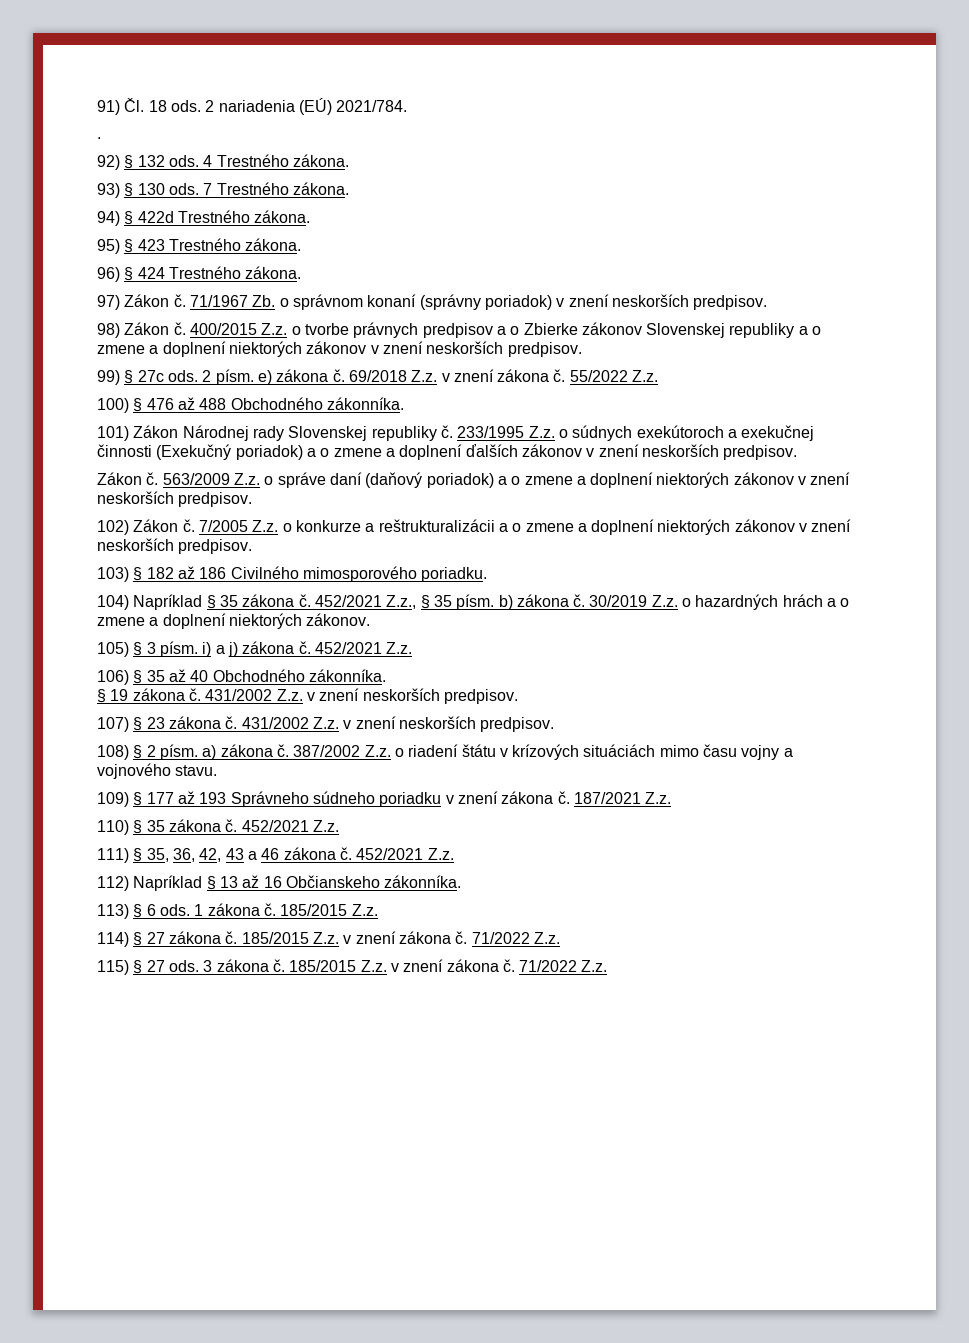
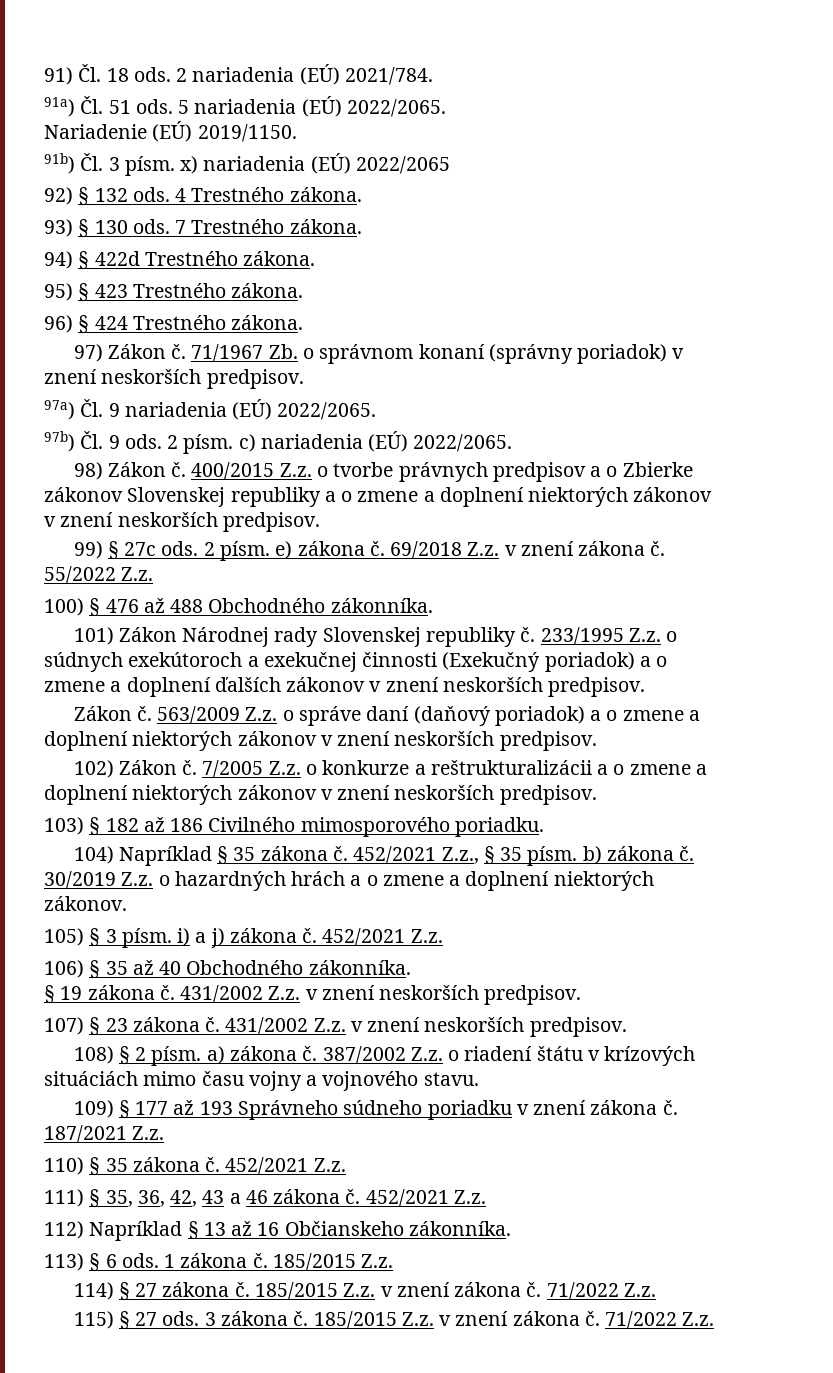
[97,137,101,139] . -> [44,96,446,117] [44,121,297,142] [44,153,450,176] 91a) Čl. 51 ods. 5 nariadenia (EÚ) 2022/2065. // Nariadenie (EÚ) 2019/1150. // 91b) Čl. 3 písm. x) nariadenia (EÚ) 2022/2065
(768, 302) none -> [44,399,377,420] [44,431,513,454] // 97a) Čl. 9 nariadenia (EÚ) 2022/2065. // 97b) Čl. 9 ods. 2 písm. c) nariadenia (EÚ) 2022/2065.

